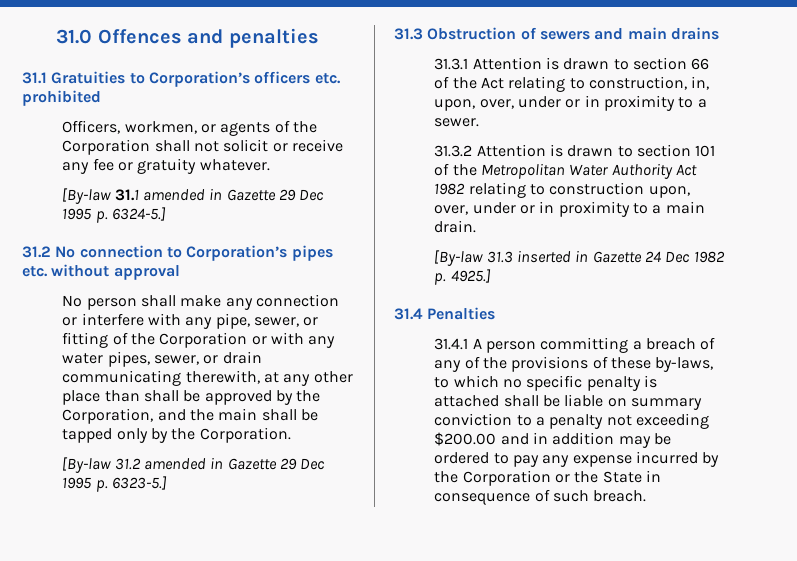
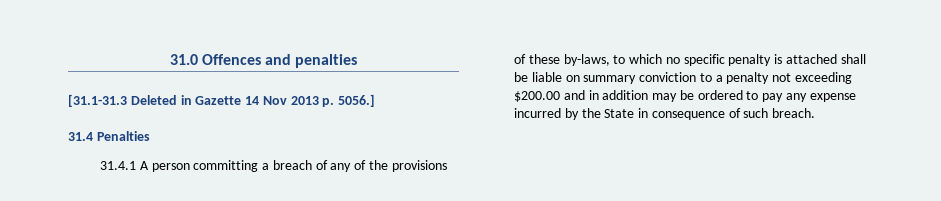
[22,71,341,87] [22,90,101,106] [62,120,318,136] [62,139,344,155] [62,158,270,174] [62,188,325,204] [62,207,167,223] [22,245,333,261] [22,264,180,280] [62,294,340,310] [62,313,319,329] [62,332,336,348] [62,351,262,367] [62,370,353,386] [62,390,321,405] [62,408,319,424] [62,427,291,443] [62,457,326,473] [62,476,168,492] [394,27,719,40] [434,57,710,70] [434,76,710,92] [434,95,707,111] [434,118,480,127] [434,144,716,157] [434,163,698,179] [434,182,690,198] [434,201,705,217] [434,220,477,233] [434,250,725,266] [434,269,491,285] 31.1 Gratuities to Corporation’s officers etc. prohibited // Officers, workmen, or agents of the Corporation shall not solicit or receive any fee or gratuity whatever. // [By-law 31.1 amended in Gazette 29 Dec 1995 p. 6324-5.] // 31.2 No connection to Corporation’s pipes etc. without approval // No person shall make any connection or interfere with any pipe, sewer, or fitting of the Corporation or with any water pipes, sewer, or drain communicating therewith, at any other place than shall be approved by the Corporation, and the main shall be tapped only by the Corporation. // [By-law 31.2 amended in Gazette 29 Dec 1995 p. 6323-5.] // 31.3 Obstruction of sewers and main drains // 31.3.1 Attention is drawn to section 66 of the Act relating to construction, in, upon, over, under or in proximity to a sewer. // 31.3.2 Attention is drawn to section 101 of the Metropolitan Water Authority Act 1982 relating to construction upon, over, under or in proximity to a main drain. // [By-law 31.3 inserted in Gazette 24 Dec 1982 p. 4925.] -> [68,94,376,107] [31.1-31.3 Deleted in Gazette 14 Nov 2013 p. 5056.]
[462,470,599,486] Corporation or the -> (601, 113) none

